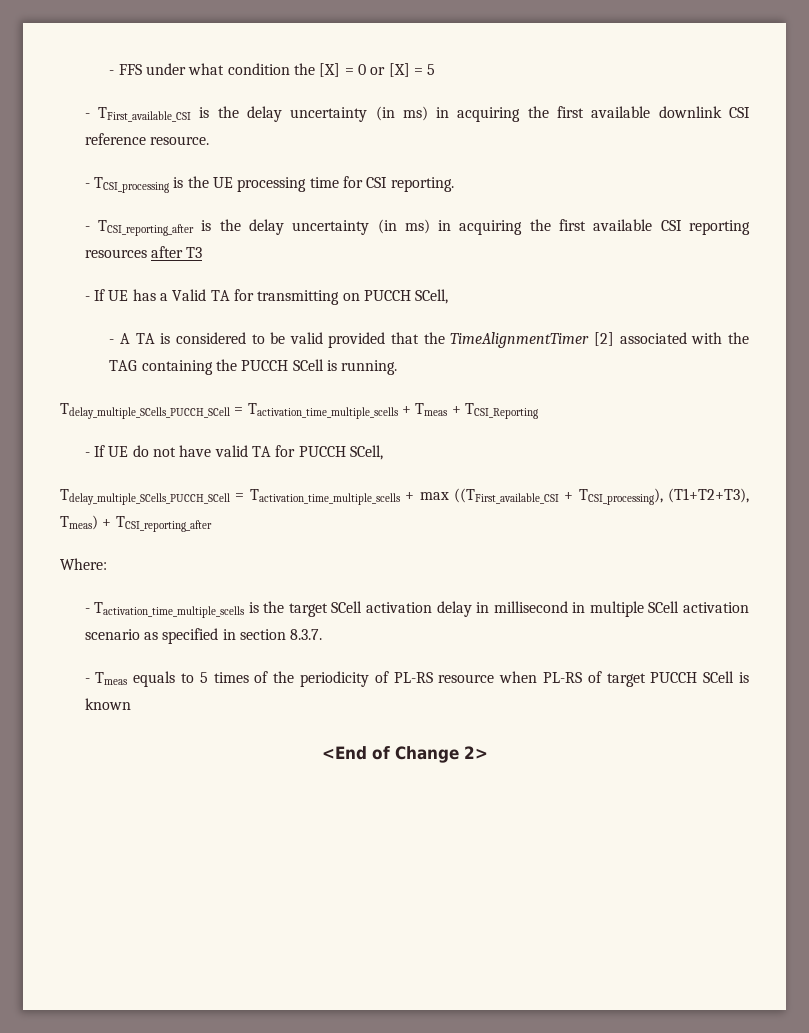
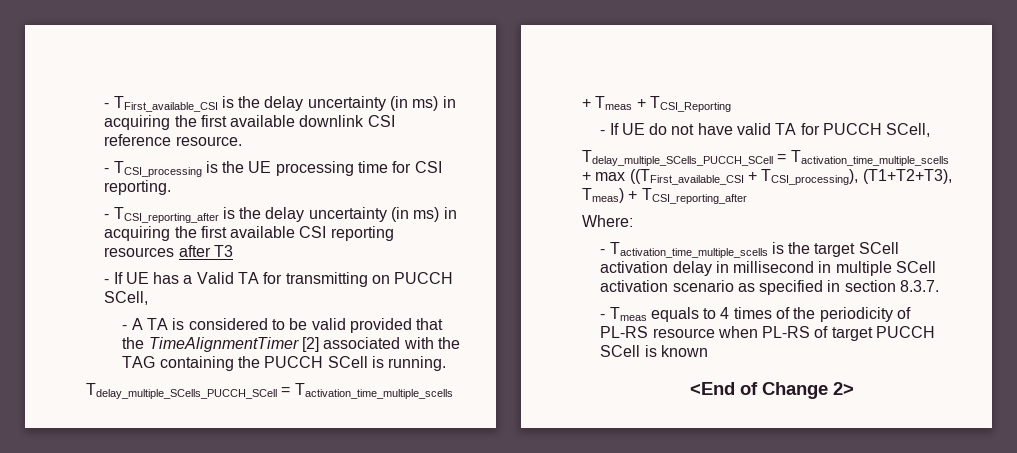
[109,63,436,77] [84,113,90,118] - FFS under what condition the [X] = 0 or [X] = 5 // - -> [104,103,110,108] -
[199,672,208,683] 5 -> [720,307,730,319] 4

